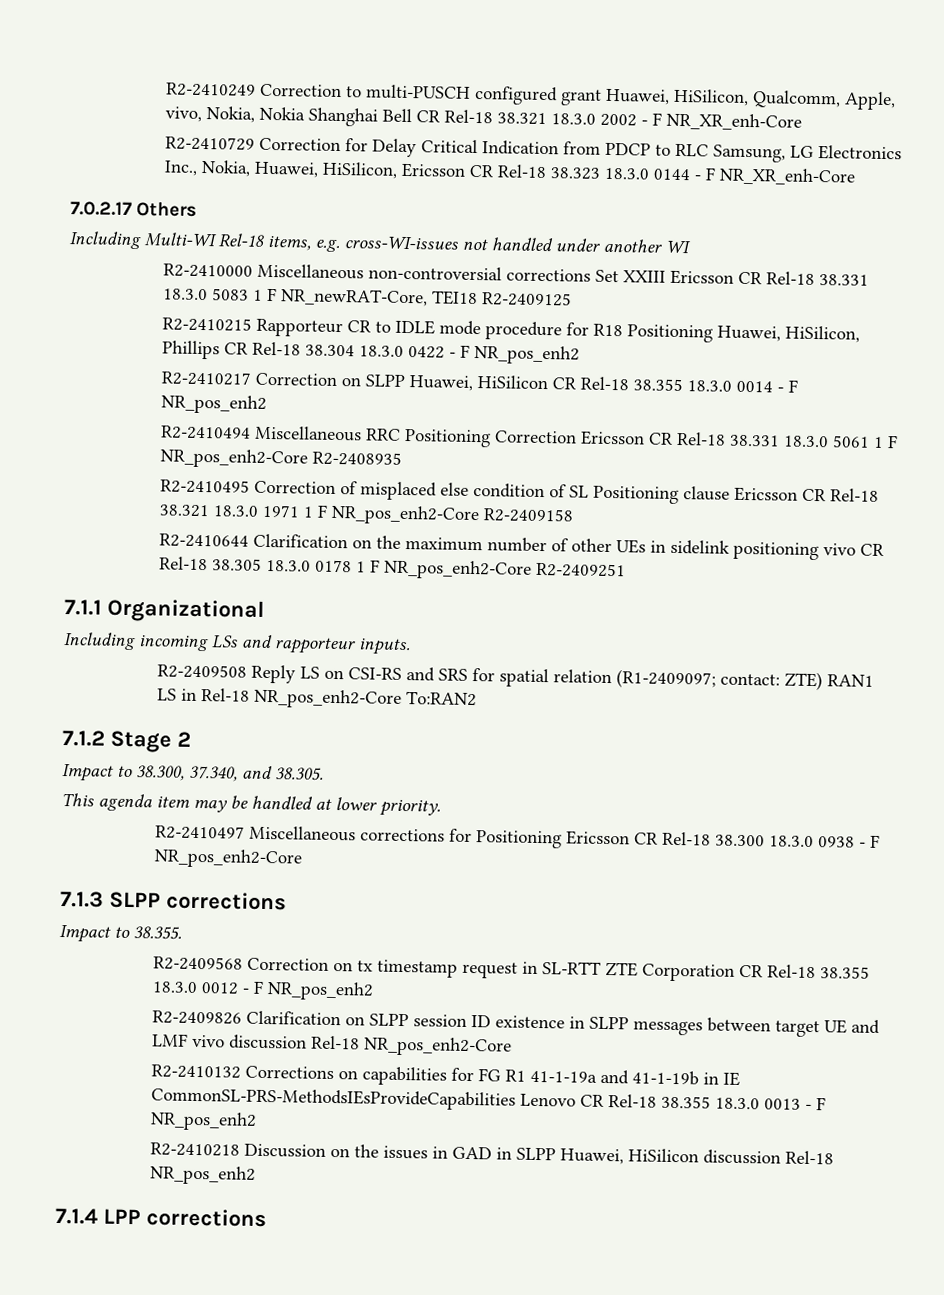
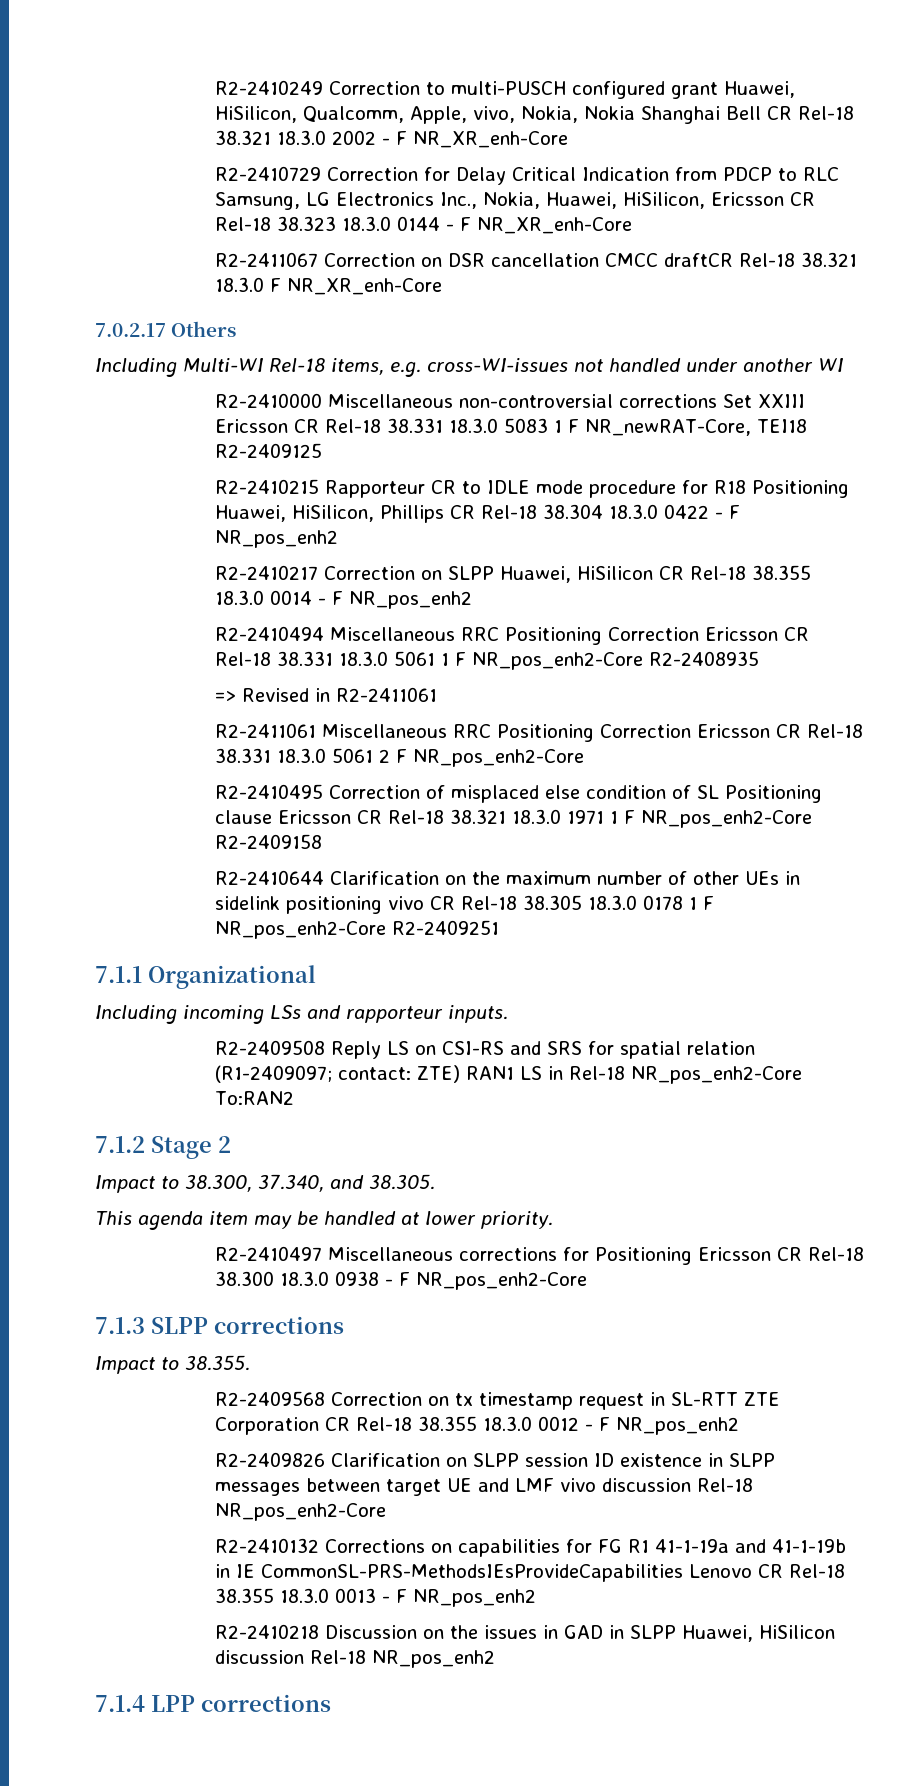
(857, 176) none -> [214,252,857,267] [214,277,442,295] // R2-2411067 Correction on DSR cancellation CMCC draftCR Rel-18 38.321 18.3.0 F NR_XR_enh-Core
(403, 458) none -> [214,687,437,702] [214,723,863,742] [214,748,584,767] // => Revised in R2-2411061 // R2-2411061 Miscellaneous RRC Positioning Correction Ericsson CR Rel-18 38.331 18.3.0 5061 2 F NR_pos_enh2-Core

